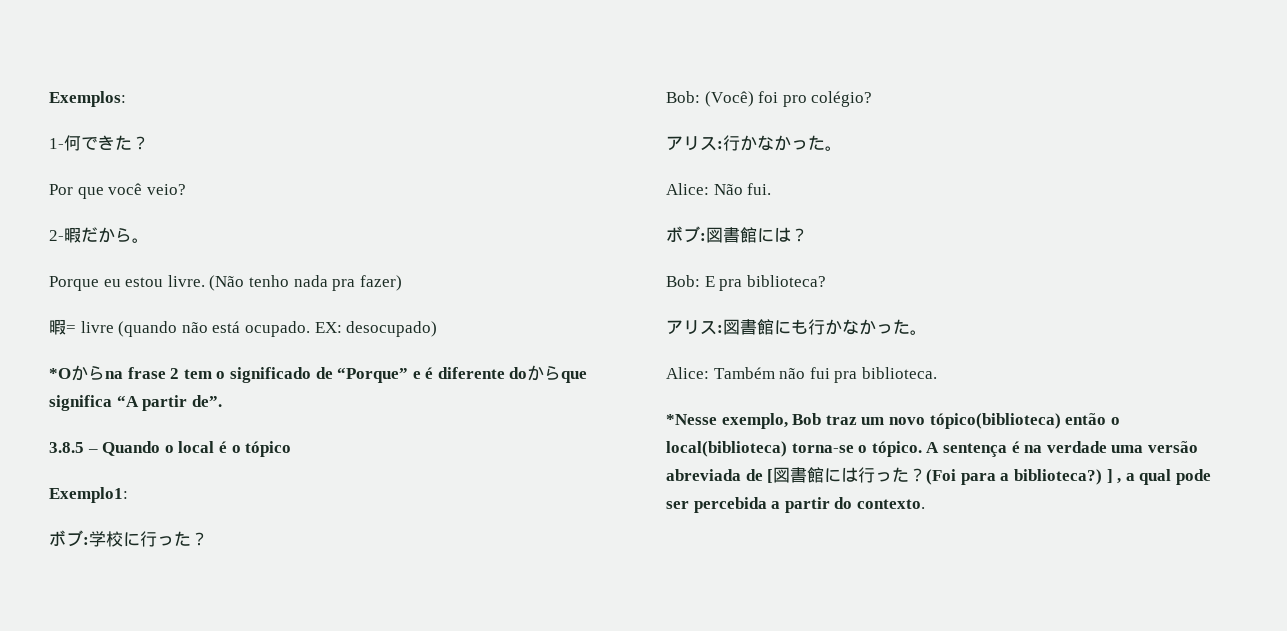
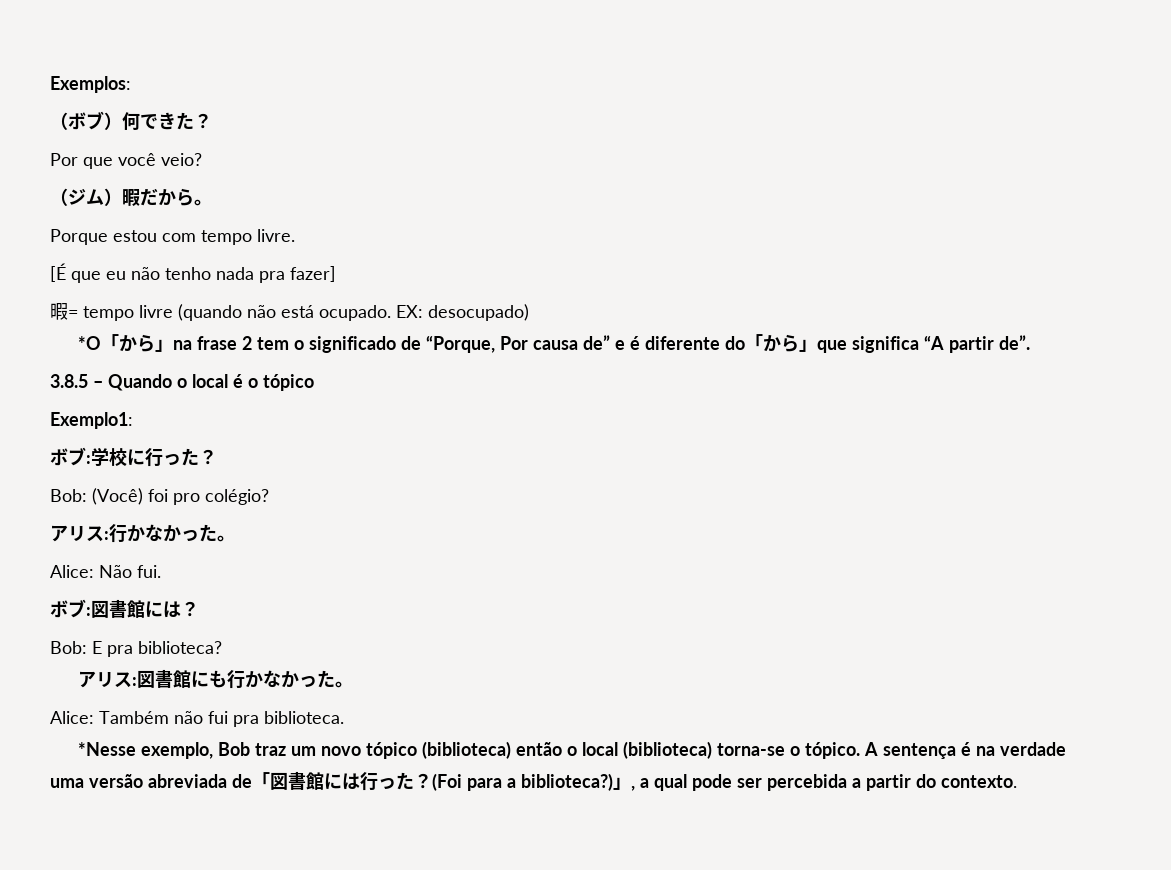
[49,138,64,149] 1- -> [50,111,122,130] （ボブ）
[49,230,64,241] 2- -> [50,188,122,206] （ジム）
[103,275,245,291] eu estou livre. (Não -> [113,229,295,245] [50,263,160,283] estou com tempo livre. // [É que eu não
[359,275,402,291] fazer) -> [290,266,336,282] fazer]
(76, 329) none -> [83,306,134,321] tempo
[71,365,105,381] から -> [101,334,174,352] 「から」
[337,367,409,383] “Porque” -> [426,335,611,353] “Porque, Por causa de”
[527,365,562,381] から -> [745,334,818,352] 「から」
[929,413,1120,429] [666,441,787,457] tópico(biblioteca) então o local(biblioteca) -> [366,741,713,759] tópico (biblioteca) então o local (biblioteca)
[767,469,774,483] [ -> [252,772,270,788] 「
[1106,469,1113,483] ] -> [613,777,631,790] 」

